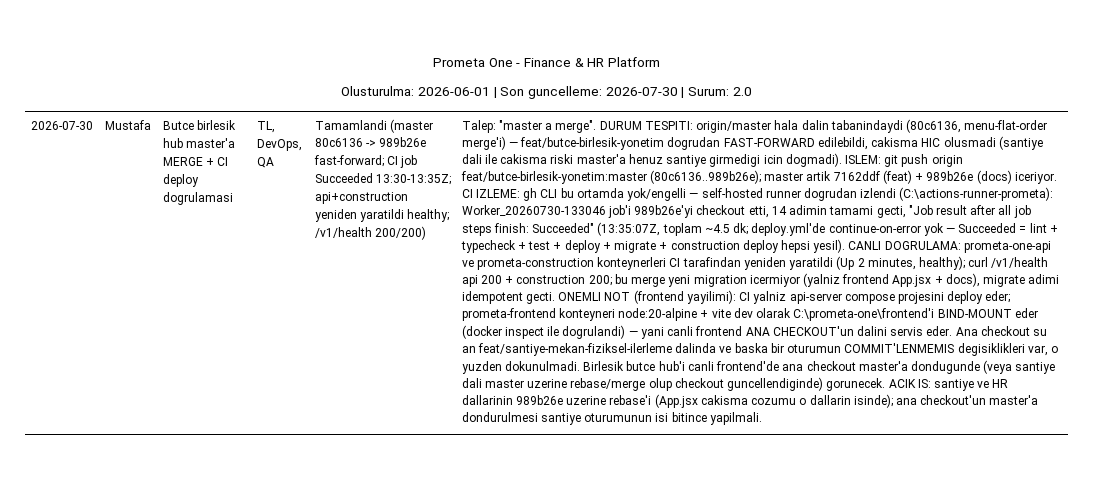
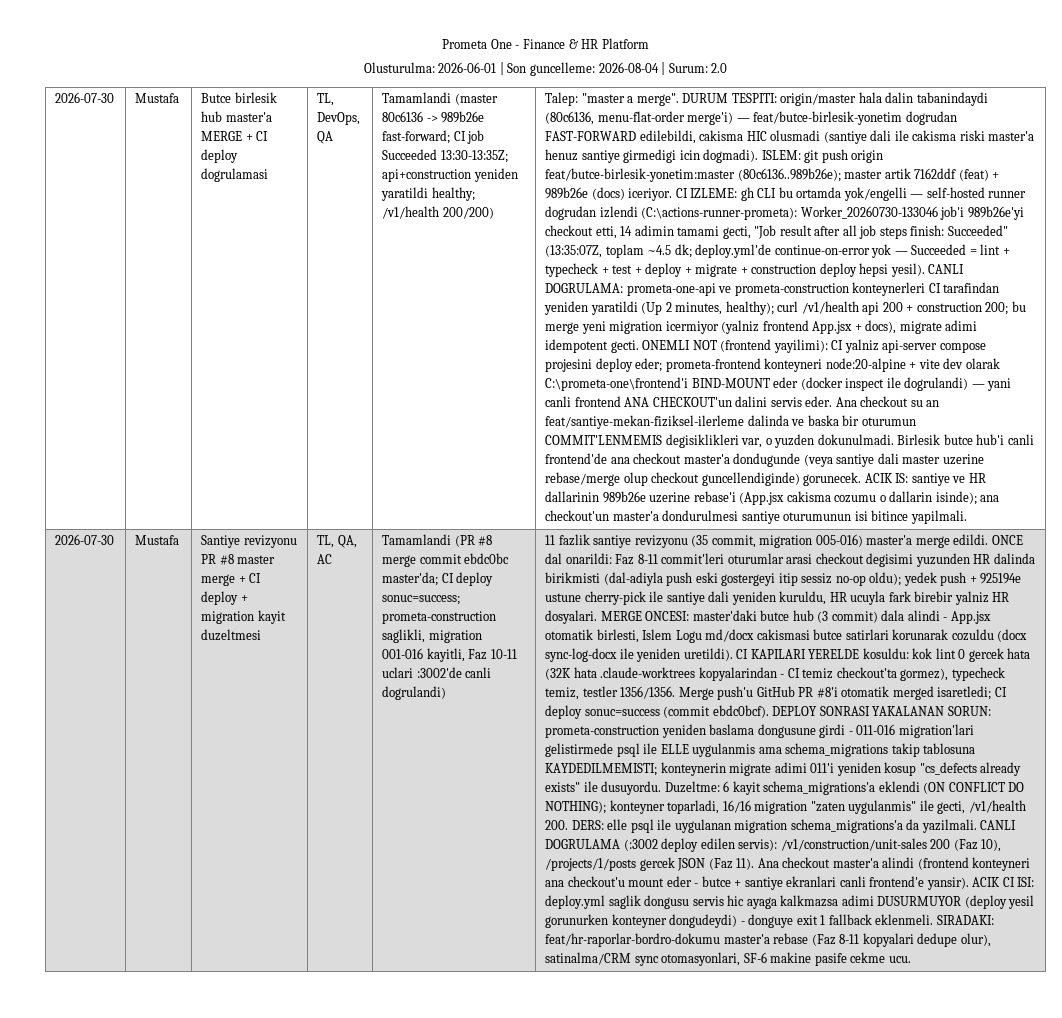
[605,87,678,96] 2026-07-30 -> [598,62,659,73] 2026-08-04
(762, 418) none -> [55,534,115,545] [135,535,180,545] [201,535,297,548] [201,554,276,565] [201,573,262,586] [201,591,248,605] [201,610,286,624] [201,629,262,641] [317,535,357,548] [317,554,333,564] [382,534,493,547] [382,553,510,567] [382,572,494,586] [382,595,461,605] [382,611,497,624] [382,629,482,643] [382,648,517,662] [382,667,492,678] [382,686,447,700] [545,534,1023,548] [545,553,1035,567] [545,572,1022,586] [545,591,1010,605] [545,610,991,624] [545,629,1028,643] [545,648,1031,662] [545,667,1005,681] [545,686,1007,700] [545,705,991,719] [545,724,974,738] [545,743,976,757] [545,762,1022,776] [545,781,1025,795] [545,800,1026,814] [545,819,1017,833] [545,838,1002,852] [545,857,1031,871] [545,876,1035,890] [545,895,1035,909] [545,914,994,928] [545,933,991,947] [545,952,911,966] // 2026-07-30 | Mustafa | Santiye revizyonu PR #8 master merge + CI deploy + migration kayit duzeltmesi | TL, QA, AC | Tamamlandi (PR #8 merge commit ebdc0bc master'da; CI deploy sonuc=success; prometa-construction saglikli, migration 001-016 kayitli, Faz 10-11 uclari :3002'de canli dogrulandi) | 11 fazlik santiye revizyonu (35 commit, migration 005-016) master'a merge edildi. ONCE dal onarildi: Faz 8-11 commit'leri oturumlar arasi checkout degisimi yuzunden HR dalinda birikmisti (dal-adiyla push eski gostergeyi itip sessiz no-op oldu); yedek push + 925194e ustune cherry-pick ile santiye dali yeniden kuruldu, HR ucuyla fark birebir yalniz HR dosyalari. MERGE ONCESI: master'daki butce hub (3 commit) dala alindi - App.jsx otomatik birlesti, Islem Logu md/docx cakismasi butce satirlari korunarak cozuldu (docx sync-log-docx ile yeniden uretildi). CI KAPILARI YERELDE kosuldu: kok lint 0 gercek hata (32K hata .claude-worktrees kopyalarindan - CI temiz checkout'ta gormez), typecheck temiz, testler 1356/1356. Merge push'u GitHub PR #8'i otomatik merged isaretledi; CI deploy sonuc=success (commit ebdc0bcf). DEPLOY SONRASI YAKALANAN SORUN: prometa-construction yeniden baslama dongusune girdi - 011-016 migration'lari gelistirmede psql ile ELLE uygulanmis ama schema_migrations takip tablosuna KAYDEDILMEMISTI; konteynerin migrate adimi 011'i yeniden kosup "cs_defects already exists" ile dusuyordu. Duzeltme: 6 kayit schema_migrations'a eklendi (ON CONFLICT DO NOTHING); konteyner toparladi, 16/16 migration "zaten uygulanmis" ile gecti, /v1/health 200. DERS: elle psql ile uygulanan migration schema_migrations'a da yazilmali. CANLI DOGRULAMA (:3002 deploy edilen servis): /v1/construction/unit-sales 200 (Faz 10), /projects/1/posts gercek JSON (Faz 11). Ana checkout master'a alindi (frontend konteyneri ana checkout'u mount eder - butce + santiye ekranlari canli frontend'e yansir). ACIK CI ISI: deploy.yml saglik dongusu servis hic ayaga kalkmazsa adimi DUSURMUYOR (deploy yesil gorunurken konteyner dongudeydi) - donguye exit 1 fallback eklenmeli. SIRADAKI: feat/hr-raporlar-bordro-dokumu master'a rebase (Faz 8-11 kopyalari dedupe olur), satinalma/CRM sync otomasyonlari, SF-6 makine pasife cekme ucu.

